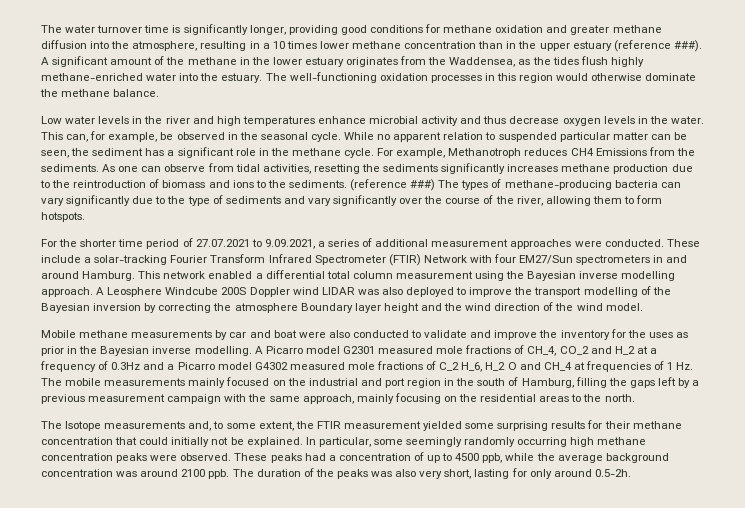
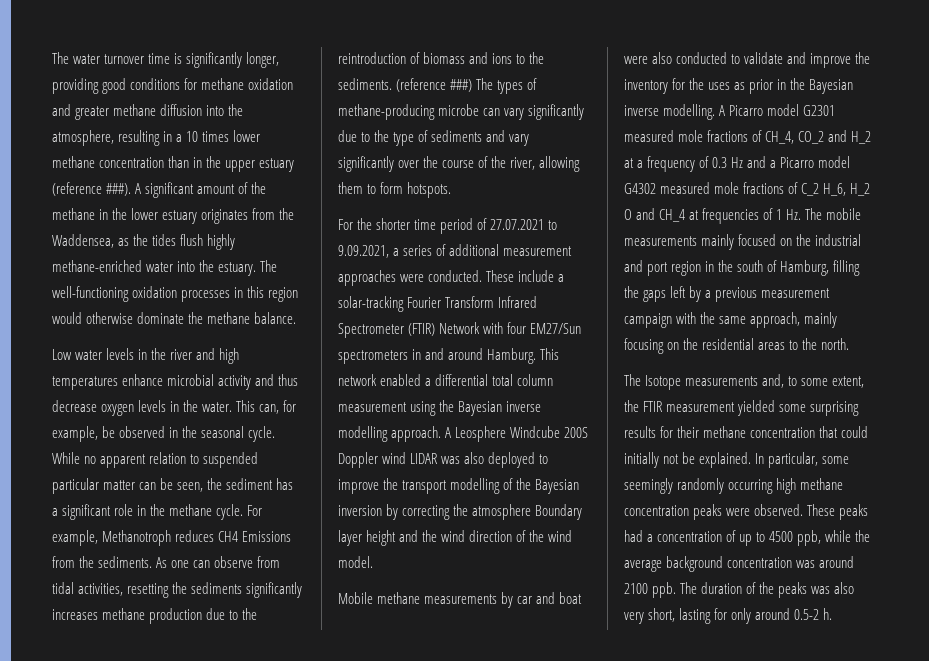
[614,180,658,188] bacteria -> [438,104,480,116] microbe
[111,362,141,370] 0.3Hz -> [712,157,744,168] 0.3 Hz
[594,469,631,477] 0.5-2h. -> [794,608,833,620] 0.5-2 h.

